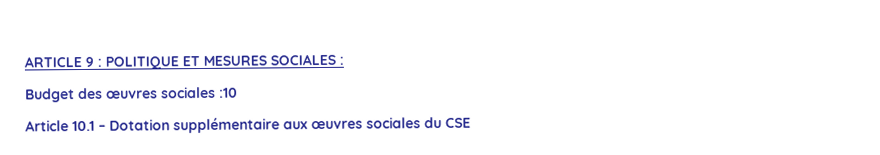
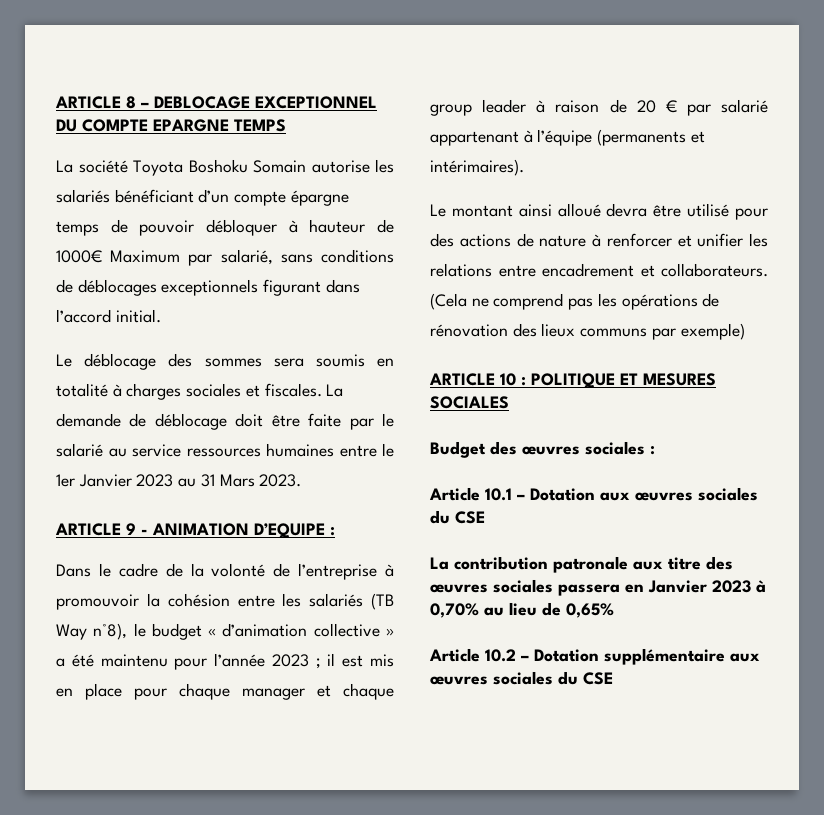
[24,55,94,68] ARTICLE 9 -> [55,96,377,109] [56,119,286,132] [56,159,394,176] [56,189,349,206] [56,219,394,236] [56,249,394,266] [56,279,360,296] [56,309,161,323] [56,353,394,370] [56,383,344,400] [56,413,395,430] [56,443,394,457] [56,474,302,487] [55,523,335,538] [56,563,394,580] [56,593,394,610] [56,623,394,640] [56,653,394,670] [56,683,394,700] [430,99,768,116] [430,129,705,146] [430,159,524,176] [430,203,768,220] [430,233,768,247] [430,263,768,277] [430,293,720,310] [430,323,745,340] [429,373,516,386] ARTICLE 8 – DEBLOCAGE EXCEPTIONNEL DU COMPTE EPARGNE TEMPS // La société Toyota Boshoku Somain autorise les salariés bénéficiant d’un compte épargne temps de pouvoir débloquer à hauteur de 1000€ Maximum par salarié, sans conditions de déblocages exceptionnels figurant dans l’accord initial. // Le déblocage des sommes sera soumis en totalité à charges sociales et fiscales. La demande de déblocage doit être faite par le salarié au service ressources humaines entre le 1er Janvier 2023 au 31 Mars 2023. // ARTICLE 9 - ANIMATION D’EQUIPE : // Dans le cadre de la volonté de l’entreprise à promouvoir la cohésion entre les salariés (TB Way n°8), le budget « d’animation collective » a été maintenu pour l’année 2023 ; il est mis en place pour chaque manager et chaque group leader à raison de 20 € par salarié appartenant à l’équipe (permanents et intérimaires). // Le montant ainsi alloué devra être utilisé pour des actions de nature à renforcer et unifier les relations entre encadrement et collaborateurs. (Cela ne comprend pas les opérations de rénovation des lieux communs par exemple) // ARTICLE 10
[339,56,344,65] : -> (509, 402) none
[219,87,238,98] :10 -> [650,445,655,455] :
(170, 125) none -> [600,487,758,501] [430,510,485,524] [430,556,733,573] [430,579,766,596] [430,602,614,618] [429,648,599,662] aux œuvres sociales du CSE // La contribution patronale aux titre des œuvres sociales passera en Janvier 2023 à 0,70% au lieu de 0,65% // Article 10.2 – Dotation

